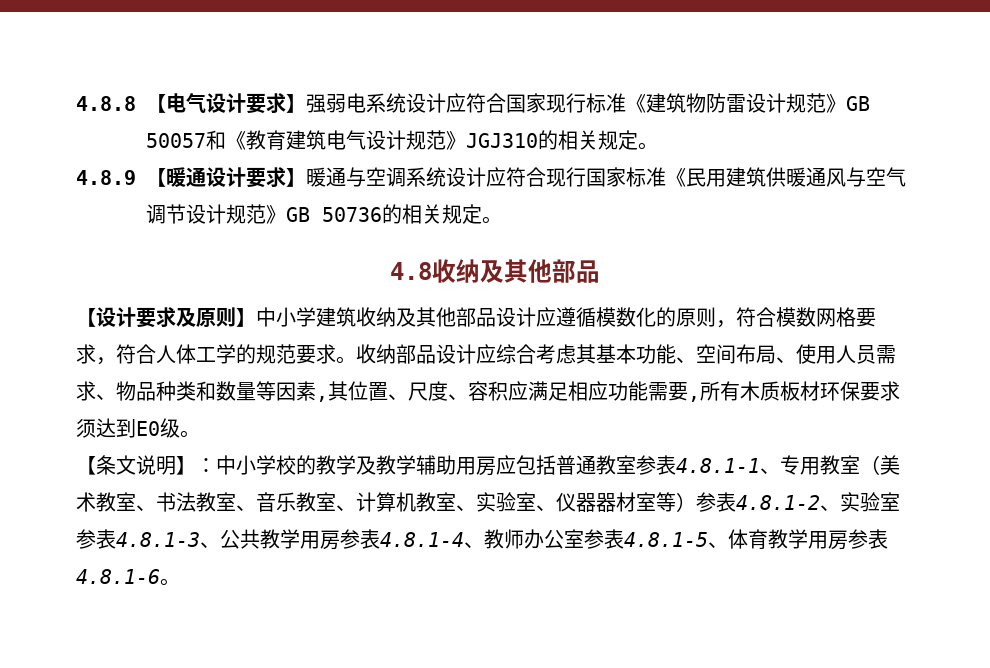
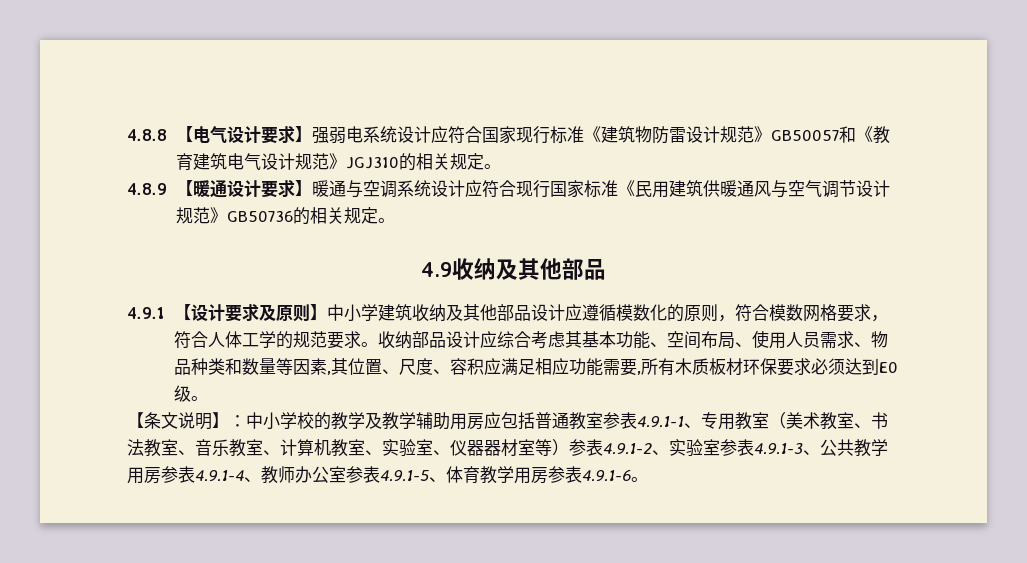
[846,96,870,111] [146,133,206,148] GB 50057 -> [770,130,839,141] GB50057
[286,204,502,224] [390,262,432,280] GB 50736的相关规定。 // 4.8 -> [226,207,395,225] [421,262,452,277] GB50736的相关规定。 // 4.9
(600, 271) none -> [127,307,165,319] 4.9.1
(900, 391) none -> [810,358,828,375] 必
[676,458,760,473] 4.8.1-1 -> [637,416,684,428] 4.9.1-1
[736,495,820,510] 4.8.1-2 -> [603,443,652,455] 4.9.1-2
[116,532,200,547] 4.8.1-3 -> [754,443,803,455] 4.9.1-3
[380,532,464,547] 4.8.1-4 -> [195,470,244,482] 4.9.1-4
[624,532,708,547] 4.8.1-5 -> [380,470,429,482] 4.9.1-5
[76,569,160,584] 4.8.1-6 -> [582,470,631,482] 4.9.1-6

